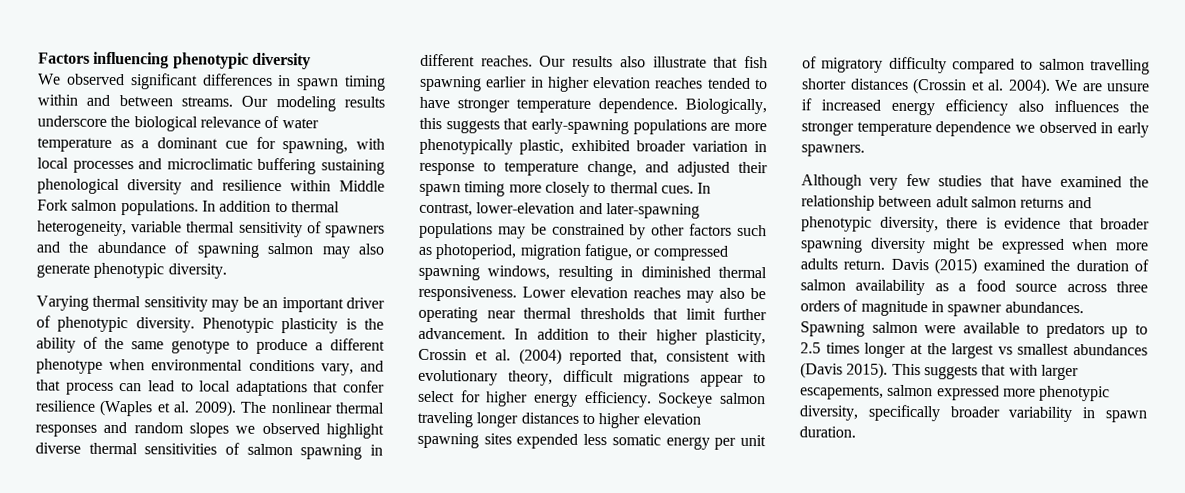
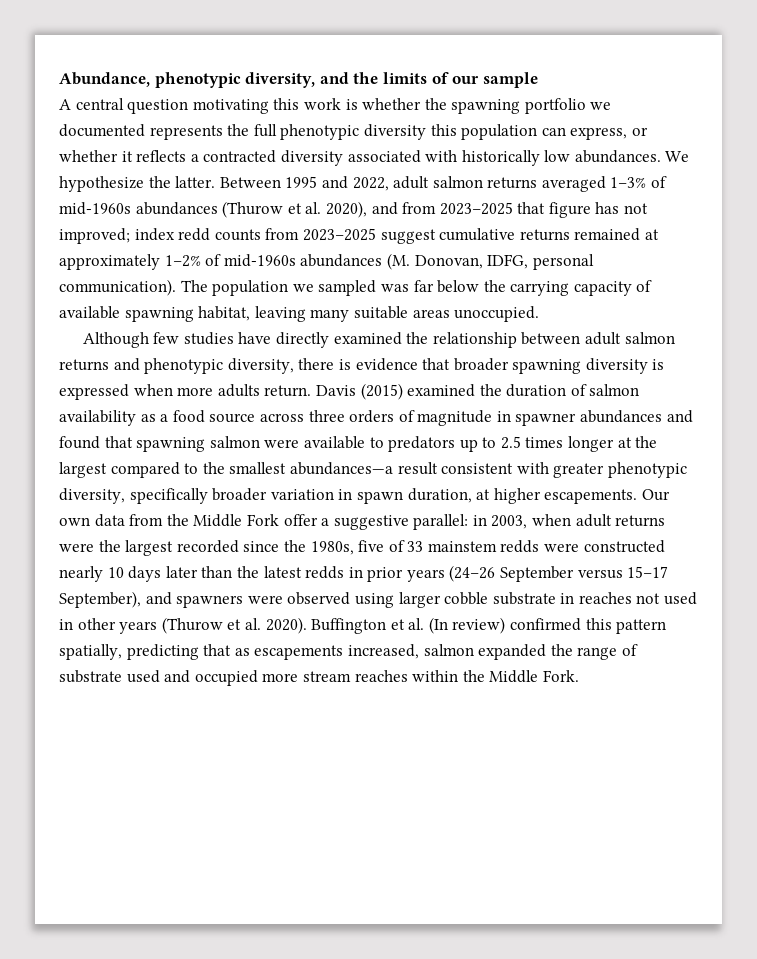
[38,51,311,70] [38,73,386,91] [37,94,385,112] [37,115,319,132] [37,136,385,154] [37,157,385,175] [37,178,385,195] [37,199,340,216] [37,220,385,238] [36,241,385,259] [36,262,227,279] [36,295,385,313] [36,315,384,334] [36,336,385,355] [36,358,384,376] [36,379,385,397] [35,399,385,417] [35,421,384,439] [35,442,384,460] [420,53,768,69] [419,75,768,92] [419,96,767,115] [419,117,767,135] [419,138,767,155] [419,160,768,177] [419,181,712,197] [419,202,700,219] [419,222,767,240] [418,243,729,261] [418,264,767,282] [418,285,766,303] [418,306,767,323] [418,327,766,346] [418,348,766,366] [418,369,766,387] [418,390,766,408] [417,411,701,429] [417,432,766,450] [802,56,1150,75] [801,78,1150,95] [801,98,1149,116] [801,121,1149,138] [801,144,865,157] Factors influencing phenotypic diversity // We observed significant differences in spawn timing within and between streams. Our modeling results underscore the biological relevance of water temperature as a dominant cue for spawning, with local processes and microclimatic buffering sustaining phenological diversity and resilience within Middle Fork salmon populations. In addition to thermal heterogeneity, variable thermal sensitivity of spawners and the abundance of spawning salmon may also generate phenotypic diversity. // Varying thermal sensitivity may be an important driver of phenotypic diversity. Phenotypic plasticity is the ability of the same genotype to produce a different phenotype when environmental conditions vary, and that process can lead to local adaptations that confer resilience (Waples et al. 2009). The nonlinear thermal responses and random slopes we observed highlight diverse thermal sensitivities of salmon spawning in different reaches. Our results also illustrate that fish spawning earlier in higher elevation reaches tended to have stronger temperature dependence. Biologically, this suggests that early-spawning populations are more phenotypically plastic, exhibited broader variation in response to temperature change, and adjusted their spawn timing more closely to thermal cues. In contrast, lower-elevation and later-spawning populations may be constrained by other factors such as photoperiod, migration fatigue, or compressed spawning windows, resulting in diminished thermal responsiveness. Lower elevation reaches may also be operating near thermal thresholds that limit further advancement. In addition to their higher plasticity, Crossin et al. (2004) reported that, consistent with evolutionary theory, difficult migrations appear to select for higher energy efficiency. Sockeye salmon traveling longer distances to higher elevation spawning sites expended less somatic energy per unit of migratory difficulty compared to salmon travelling shorter distances (Crossin et al. 2004). We are unsure if increased energy efficiency also influences the stronger temperature dependence we observed in early spawners. -> [59,72,538,88] [59,98,612,114] [59,124,648,140] [59,150,690,166] [59,176,668,192] [59,201,649,218] [59,228,659,244] [59,253,594,270] [59,279,653,296] [59,306,540,322] Abundance, phenotypic diversity, and the limits of our sample // A central question motivating this work is whether the spawning portfolio we documented represents the full phenotypic diversity this population can express, or whether it reflects a contracted diversity associated with historically low abundances. We hypothesize the latter. Between 1995 and 2022, adult salmon returns averaged 1–3% of mid-1960s abundances (Thurow et al. 2020), and from 2023–2025 that figure has not improved; index redd counts from 2023–2025 suggest cumulative returns remained at approximately 1–2% of mid-1960s abundances (M. Donovan, IDFG, personal communication). The population we sampled was far below the carrying capacity of available spawning habitat, leaving many suitable areas unoccupied.
[869,177,899,190] very -> (149, 340) none
[989,175,1053,187] that have -> [238,332,330,348] have directly
[932,238,994,254] might be -> [652,359,665,370] is
[1004,301,1084,314] [800,321,865,337] abundances. Spawning -> [580,410,693,423] [59,436,206,452] abundances and found that spawning
[997,343,1148,356] [800,362,1079,381] [800,384,1036,401] vs smallest abundances (Davis 2015). This suggests that with larger escapements, salmon expressed more -> [110,462,605,478] compared to the smallest abundances—a result consistent with greater
[1008,406,1147,423] [799,426,856,438] variability in spawn duration. -> [270,488,670,504] [59,514,666,530] [59,540,665,556] [59,565,669,582] [59,591,698,608] [59,617,667,634] [59,644,638,660] [59,670,579,686] variation in spawn duration, at higher escapements. Our own data from the Middle Fork offer a suggestive parallel: in 2003, when adult returns were the largest recorded since the 1980s, five of 33 mainstem redds were constructed nearly 10 days later than the latest redds in prior years (24–26 September versus 15–17 September), and spawners were observed using larger cobble substrate in reaches not used in other years (Thurow et al. 2020). Buffington et al. (In review) confirmed this pattern spatially, predicting that as escapements increased, salmon expanded the range of substrate used and occupied more stream reaches within the Middle Fork.

